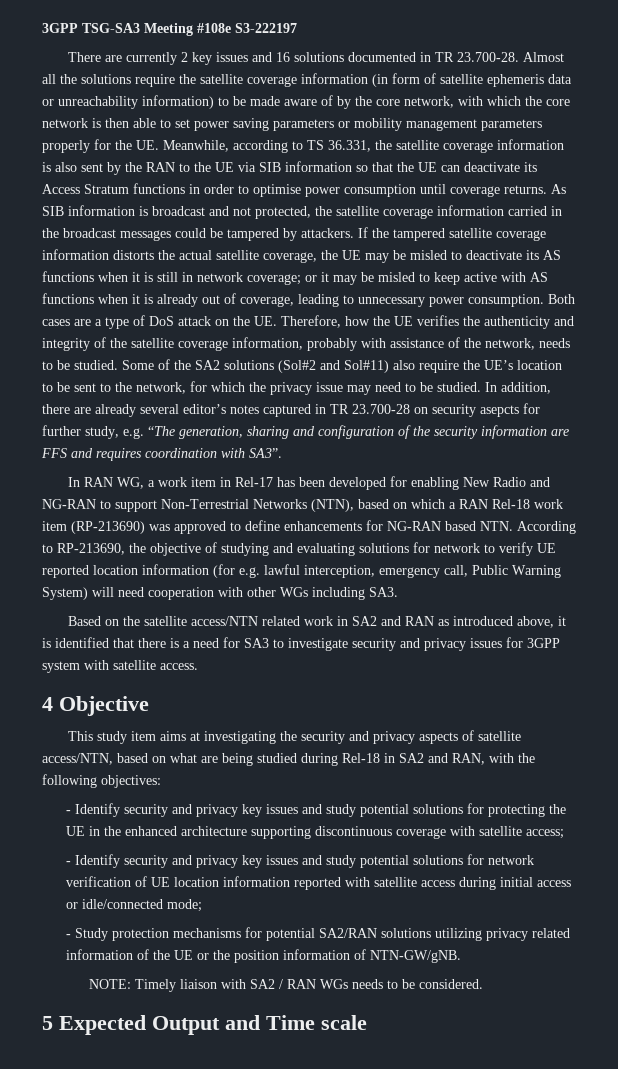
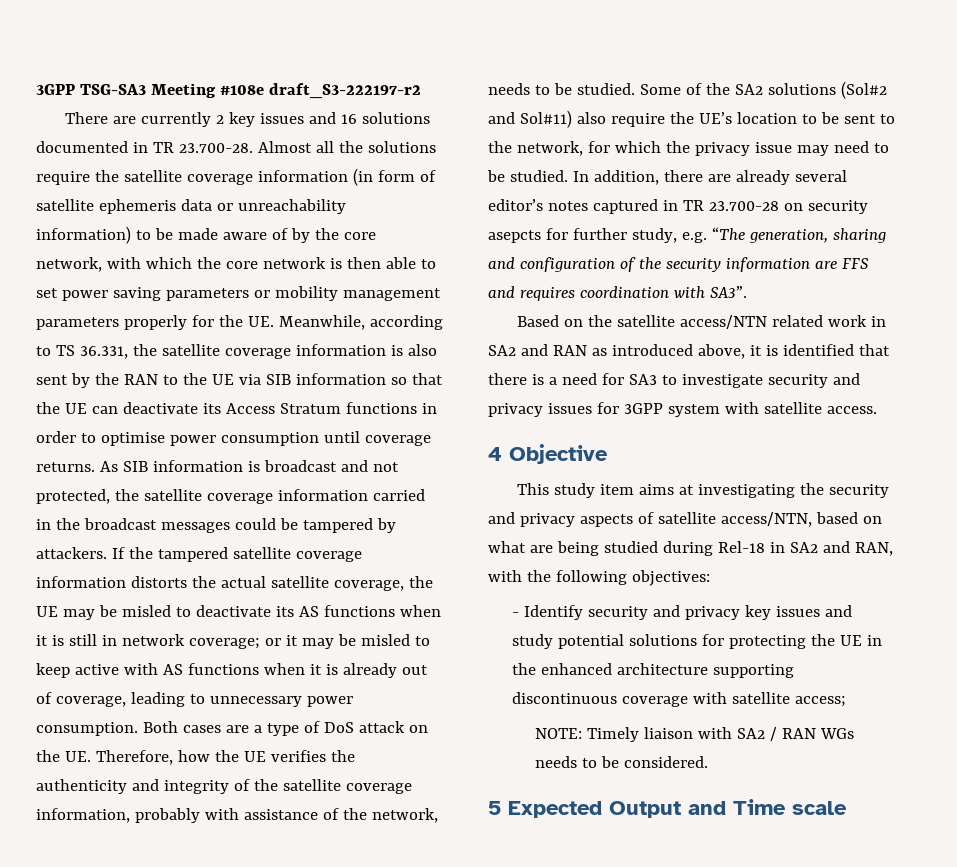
[235,23,297,33] S3-222197 -> [268,83,421,99] draft_S3-222197-r2
[68,476,551,490] [42,499,563,512] [42,520,576,534] [42,542,556,556] [42,564,561,578] [42,587,398,600] // In RAN WG, a work item in Rel-17 has been developed for enabling New Radio and NG-RAN to support Non-Terrestrial Networks (NTN), based on which a RAN Rel-18 work item (RP-213690) was approved to define enhancements for NG-RAN based NTN. According to RP-213690, the objective of studying and evaluating solutions for network to verify UE reported location information (for e.g. lawful interception, emergency call, Public Warning System) will need cooperation with other WGs including SA3. -> (747, 292) none
[65,854,534,868] [65,876,571,890] [65,899,202,912] [65,927,570,941] [65,949,461,963] // - Identify security and privacy key issues and study potential solutions for network verification of UE location information reported with satellite access during initial access or idle/connected mode; // - Study protection mechanisms for potential SA2/RAN solutions utilizing privacy related information of the UE or the position information of NTN-GW/gNB. -> (846, 701) none

